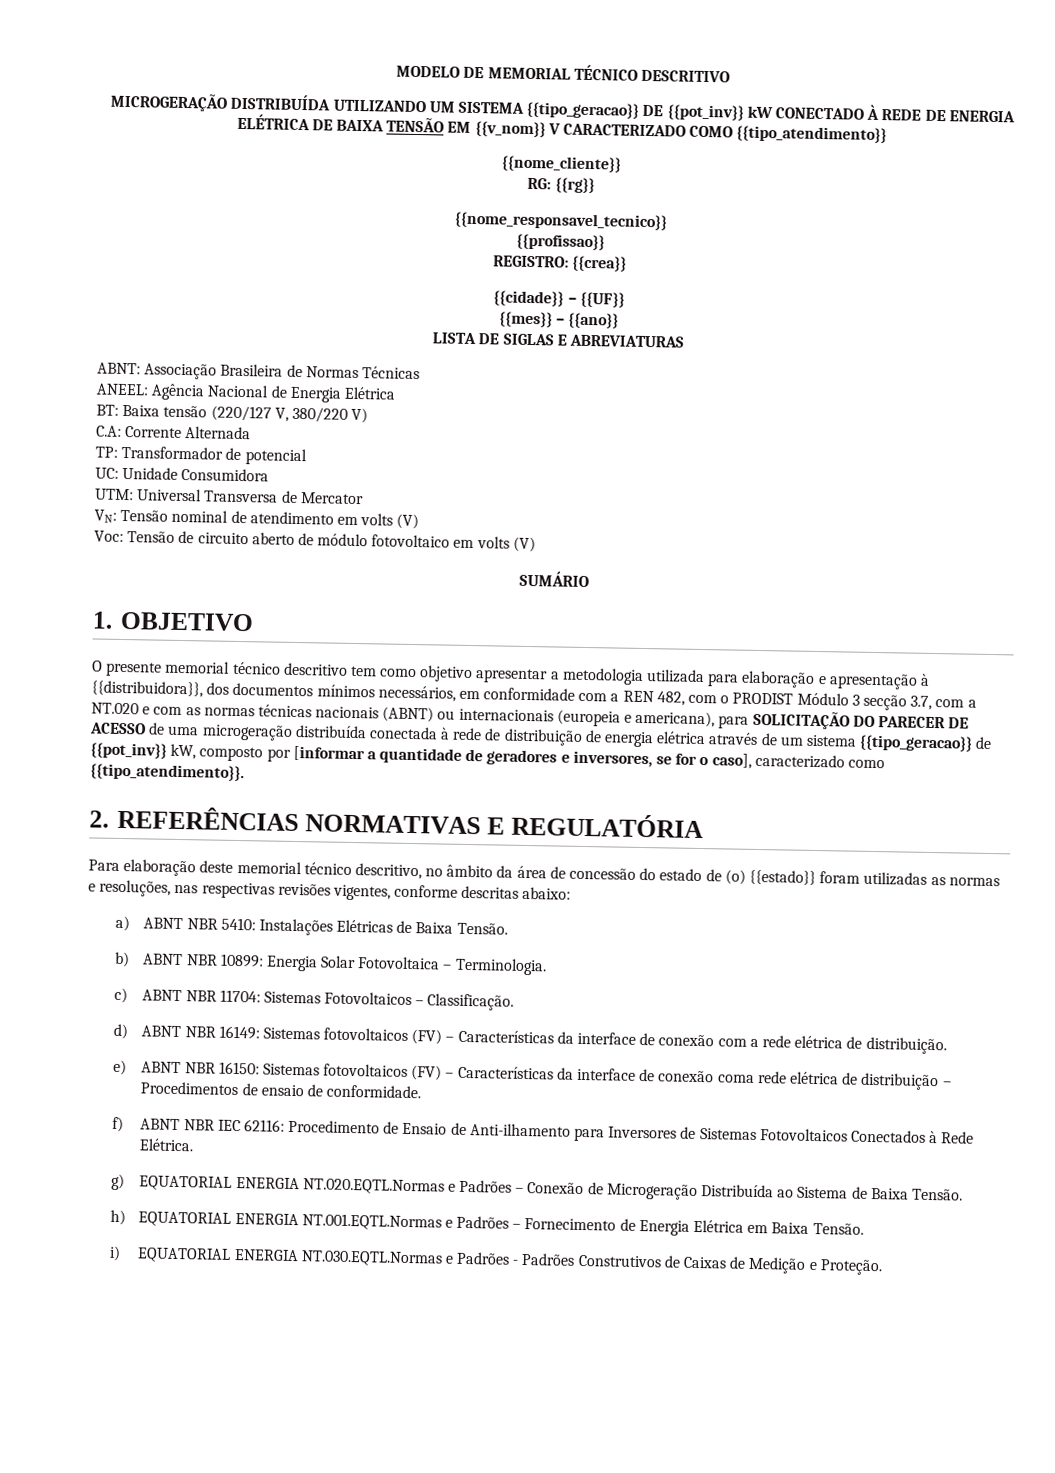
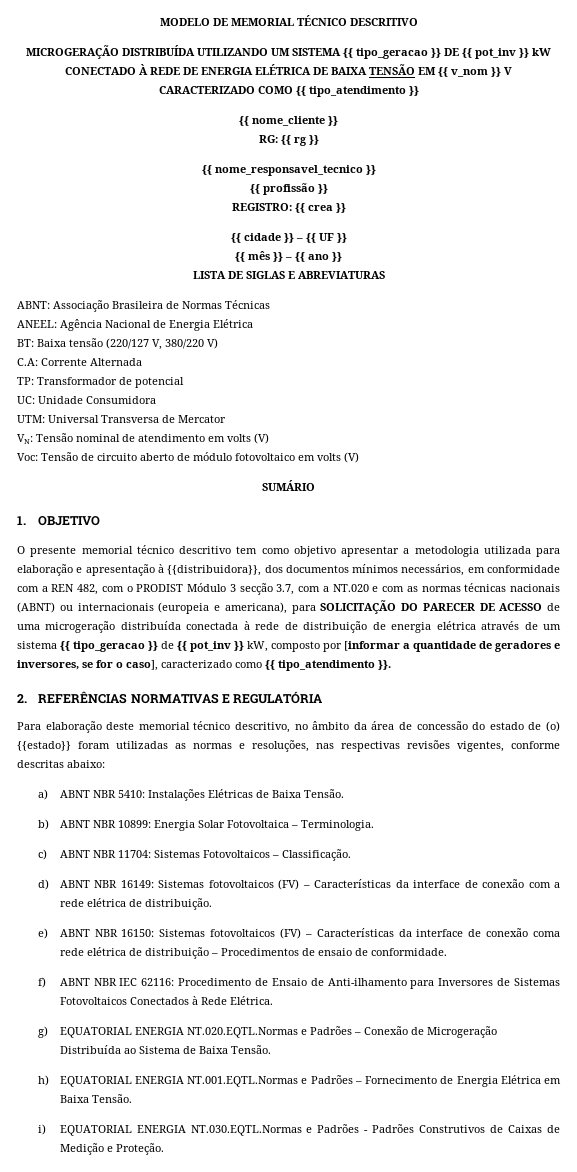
[526,101,744,121] {{tipo_geracao}} DE {{pot_inv}} -> [343,48,529,59] {{ tipo_geracao }} DE {{ pot_inv }}
[474,120,888,144] [501,155,622,173] [527,177,595,194] [453,211,668,231] [515,233,605,251] [492,255,628,272] [493,290,625,308] [498,311,620,329] {{v_nom}} V CARACTERIZADO COMO {{tipo_atendimento}} // {{nome_cliente}} // RG: {{rg}} // {{nome_responsavel_tecnico}} // {{profissao}} // REGISTRO: {{crea}} // {{cidade}} – {{UF}} // {{mes}} – {{ano}} -> [438,67,512,77] [158,86,419,97] [239,116,338,126] [258,135,319,146] [201,165,376,176] [249,183,328,195] [231,203,346,213] [230,233,347,243] [235,251,342,262] {{ v_nom }} V CARACTERIZADO COMO {{ tipo_atendimento }} // {{ nome_cliente }} // RG: {{ rg }} // {{ nome_responsavel_tecnico }} // {{ profissão }} // REGISTRO: {{ crea }} // {{ cidade }} – {{ UF }} // {{ mês }} – {{ ano }}
[859,734,993,752] [90,742,167,759] {{tipo_geracao}} de {{pot_inv}} -> [60,641,244,652] {{ tipo_geracao }} de {{ pot_inv }}
[90,763,245,782] {{tipo_atendimento}}. -> [265,660,391,671] {{ tipo_atendimento }}.

